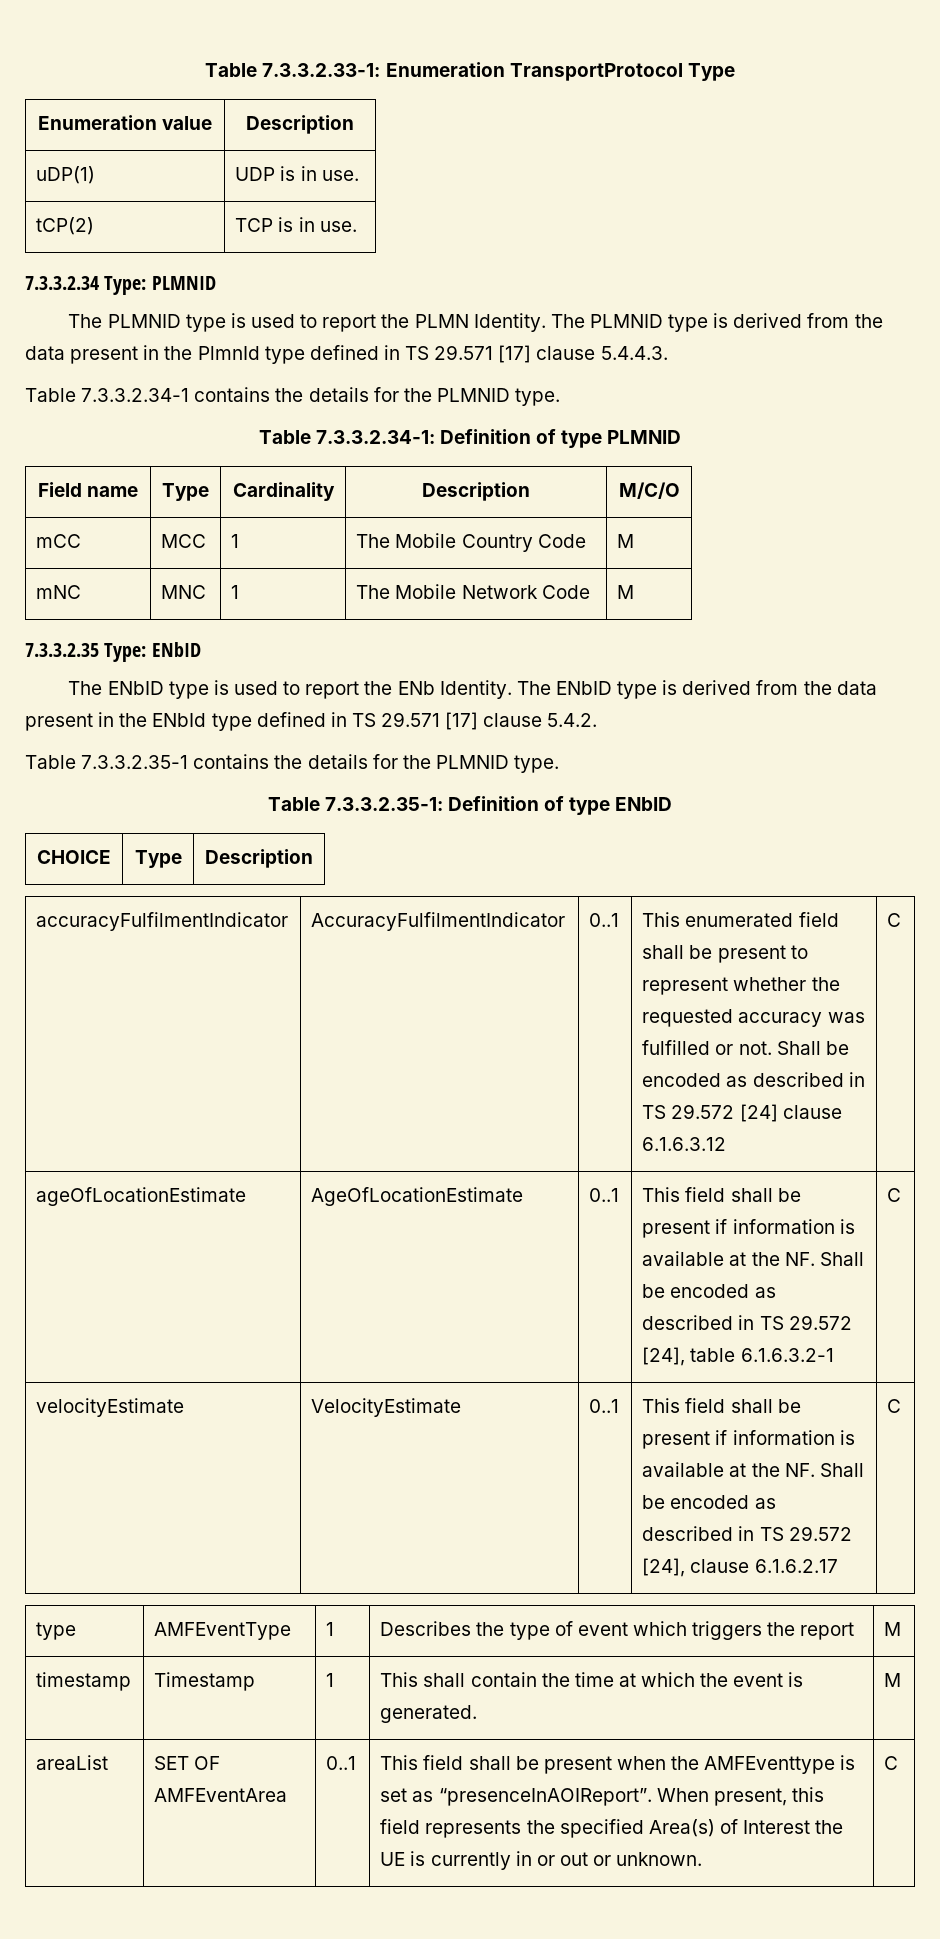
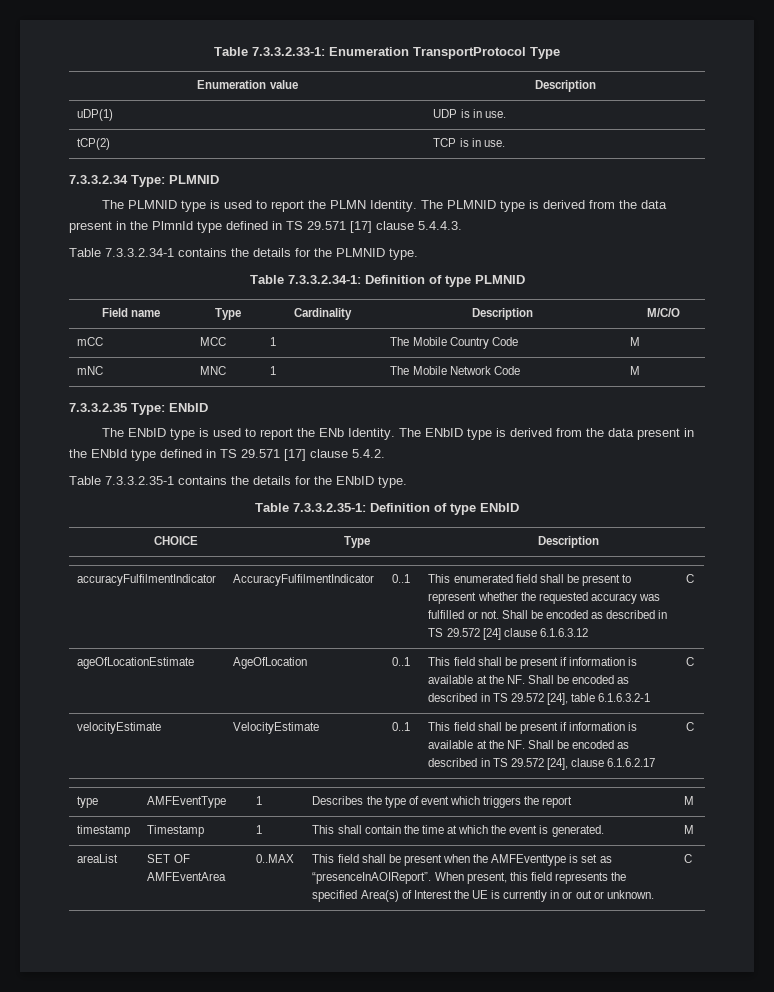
[435,755,509,769] PLMNID -> [336,476,374,485] ENbID
[311,1187,524,1206] AgeOfLocationEstimate -> [233,657,308,669] AgeOfLocation
[326,1756,357,1770] 0..1 -> [256,854,295,863] 0..MAX

